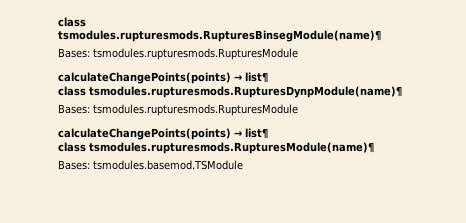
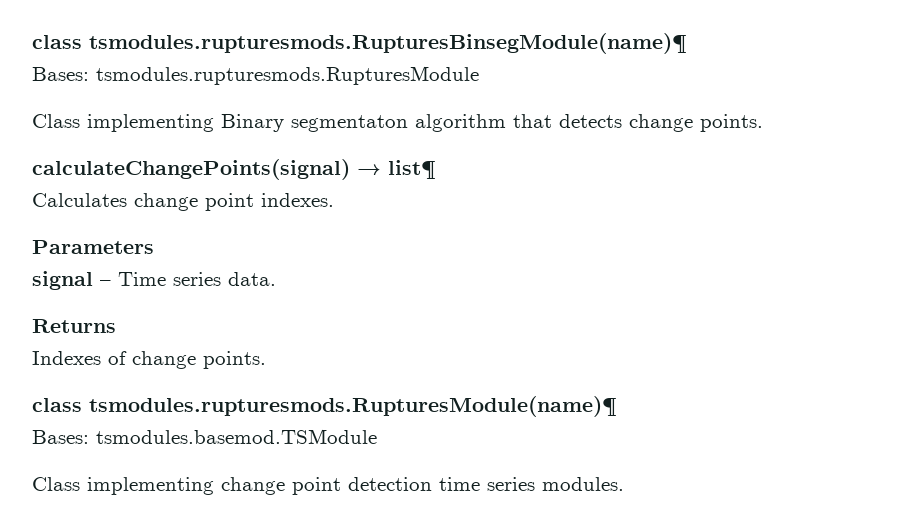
[58,72,268,84] [58,86,402,98] [58,104,298,116] [58,128,268,140] [58,142,374,154] [58,160,243,170] calculateChangePoints(points) → list¶ // class tsmodules.rupturesmods.RupturesDynpModule(name)¶ // Bases: tsmodules.rupturesmods.RupturesModule // calculateChangePoints(points) → list¶ // class tsmodules.rupturesmods.RupturesModule(name)¶ // Bases: tsmodules.basemod.TSModule -> [32,114,763,132] [32,159,436,180] [32,193,334,211] [32,240,154,254] [32,271,276,290] [32,319,116,333] [32,351,266,369] [32,396,617,417] [32,429,377,444] [32,477,624,495] Class implementing Binary segmentaton algorithm that detects change points. // calculateChangePoints(signal) → list¶ // Calculates change point indexes. // Parameters // signal – Time series data. // Returns // Indexes of change points. // class tsmodules.rupturesmods.RupturesModule(name)¶ // Bases: tsmodules.basemod.TSModule // Class implementing change point detection time series modules.

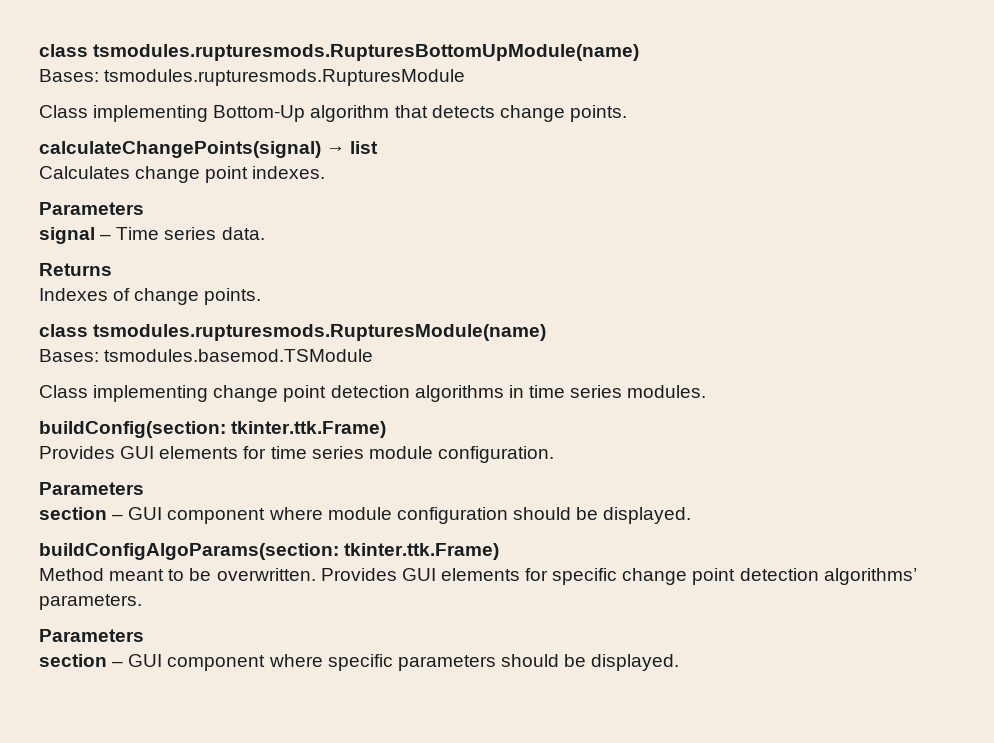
[32,33,687,54] class tsmodules.rupturesmods.RupturesBinsegModule(name)¶ -> [39,44,640,61] class tsmodules.rupturesmods.RupturesBottomUpModule(name)
[221,114,408,132] Binary segmentaton -> [213,105,306,122] Bottom-Up
[388,160,436,179] list¶ -> [350,141,379,154] list
[89,396,617,417] tsmodules.rupturesmods.RupturesModule(name)¶ -> [93,324,547,341] tsmodules.rupturesmods.RupturesModule(name)
(432, 484) none -> [414,385,524,402] algorithms in
(624, 484) none -> [39,421,387,438] [39,446,554,463] [39,482,144,495] [39,507,692,524] [39,543,500,560] [39,568,917,585] [39,594,142,610] [39,629,144,642] [39,654,680,671] // buildConfig(section: tkinter.ttk.Frame) // Provides GUI elements for time series module configuration. // Parameters // section – GUI component where module configuration should be displayed. // buildConfigAlgoParams(section: tkinter.ttk.Frame) // Method meant to be overwritten. Provides GUI elements for specific change point detection algorithms’ parameters. // Parameters // section – GUI component where specific parameters should be displayed.

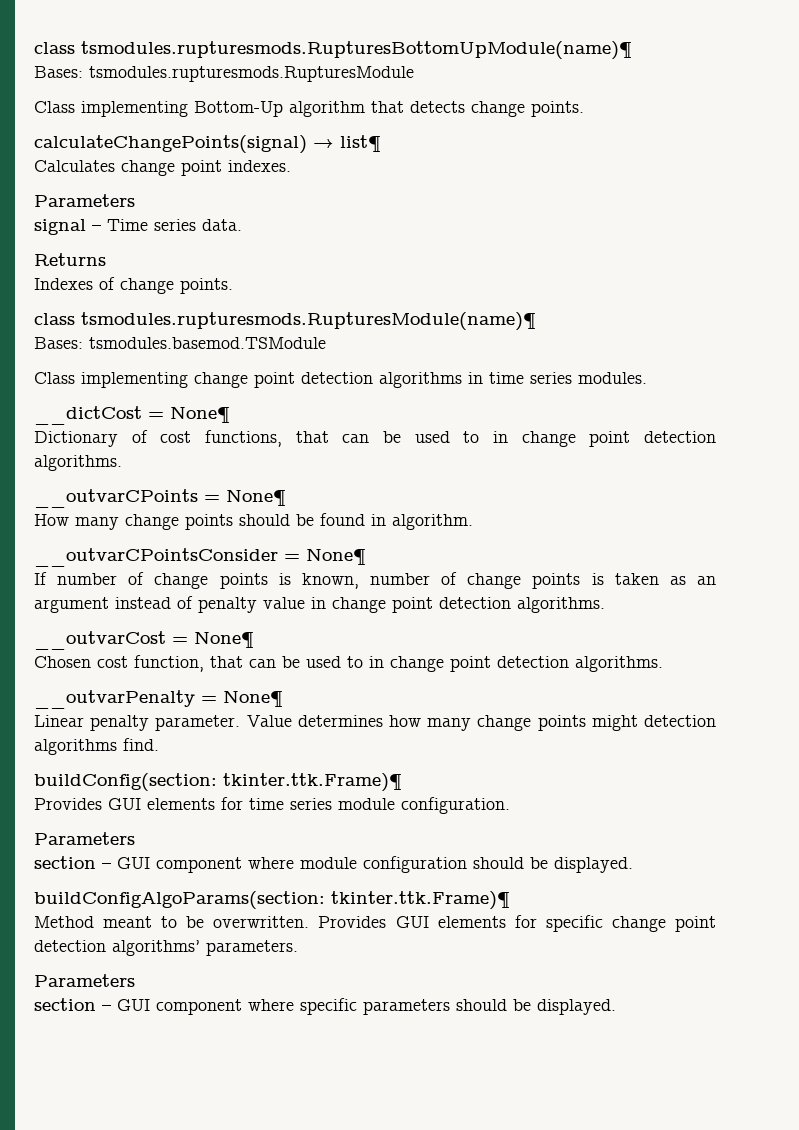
[39,44,640,61] class tsmodules.rupturesmods.RupturesBottomUpModule(name) -> [34,41,632,60] class tsmodules.rupturesmods.RupturesBottomUpModule(name)¶
[350,141,379,154] list -> [340,135,381,152] list¶
[93,324,547,341] tsmodules.rupturesmods.RupturesModule(name) -> [81,312,536,331] tsmodules.rupturesmods.RupturesModule(name)¶
(707, 391) none -> [34,406,230,425] [34,430,716,447] [34,455,122,471] [34,489,286,508] [34,513,473,530] [34,548,366,567] [34,572,716,589] [34,596,605,613] [34,631,254,650] [34,655,663,672] [34,690,283,709] [34,715,716,731] [34,738,159,755] // __dictCost = None¶ // Dictionary of cost functions, that can be used to in change point detection algorithms. // __outvarCPoints = None¶ // How many change points should be found in algorithm. // __outvarCPointsConsider = None¶ // If number of change points is known, number of change points is taken as an argument instead of penalty value in change point detection algorithms. // __outvarCost = None¶ // Chosen cost function, that can be used to in change point detection algorithms. // __outvarPenalty = None¶ // Linear penalty parameter. Value determines how many change points might detection algorithms find.
[231,421,387,438] tkinter.ttk.Frame) -> [223,773,402,792] tkinter.ttk.Frame)¶
[344,543,500,560] tkinter.ttk.Frame) -> [331,891,510,910] tkinter.ttk.Frame)¶

